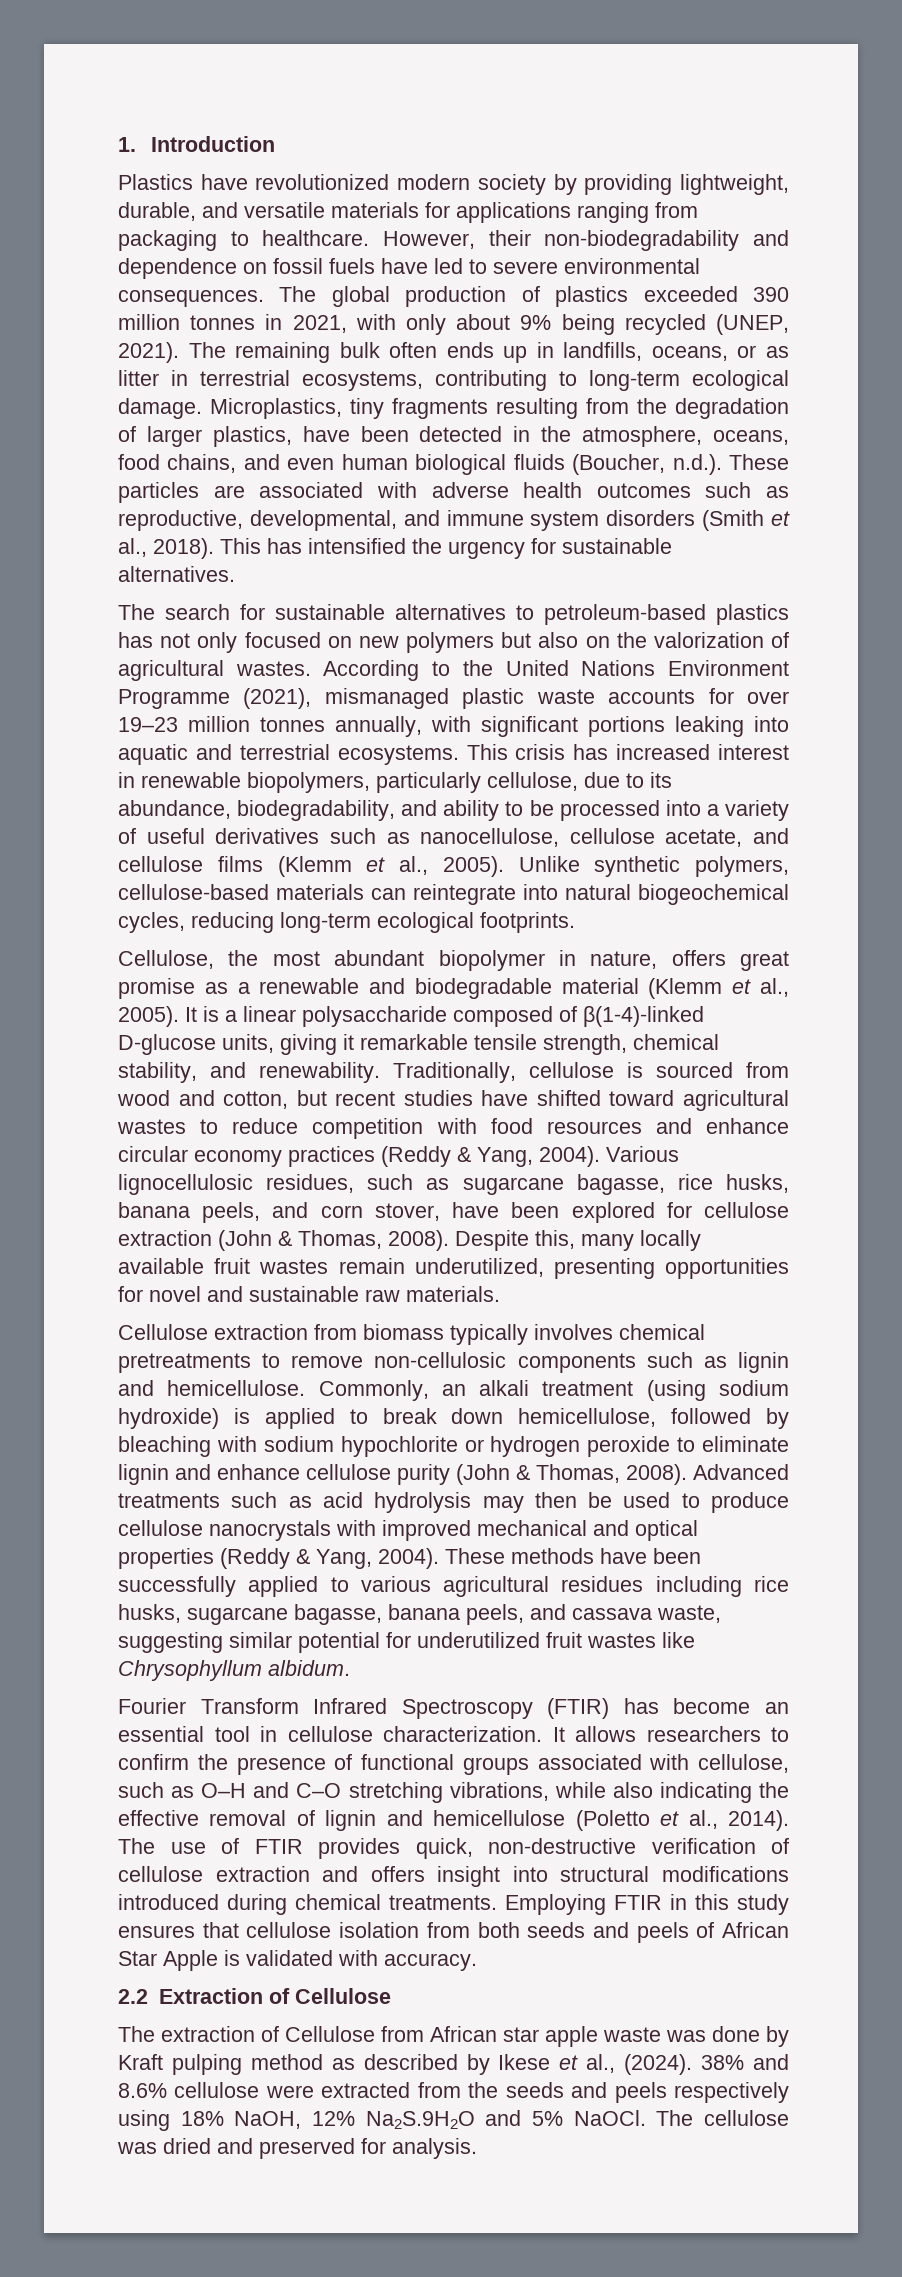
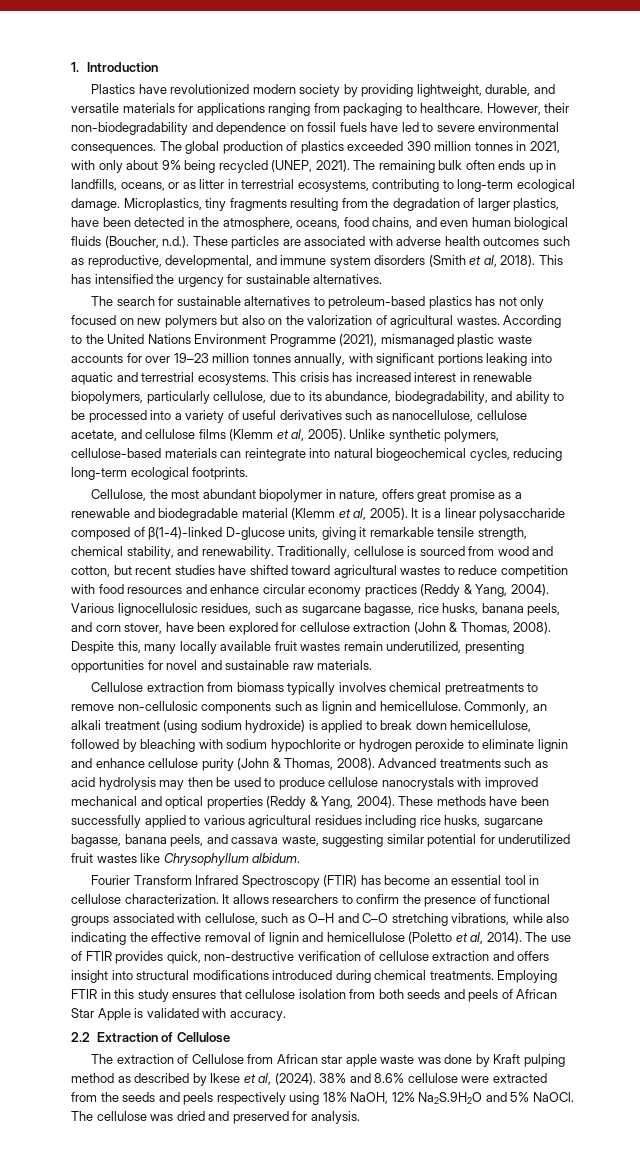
[118,538,147,557] al., -> [483,255,497,267] al,
[399,856,428,875] al., -> [291,429,305,441] al,
[760,978,790,997] al., -> [353,508,367,520] al,
[688,1810,718,1829] al., -> [470,932,484,944] al,
[586,2054,616,2073] al., -> [258,1073,272,1085] al,

